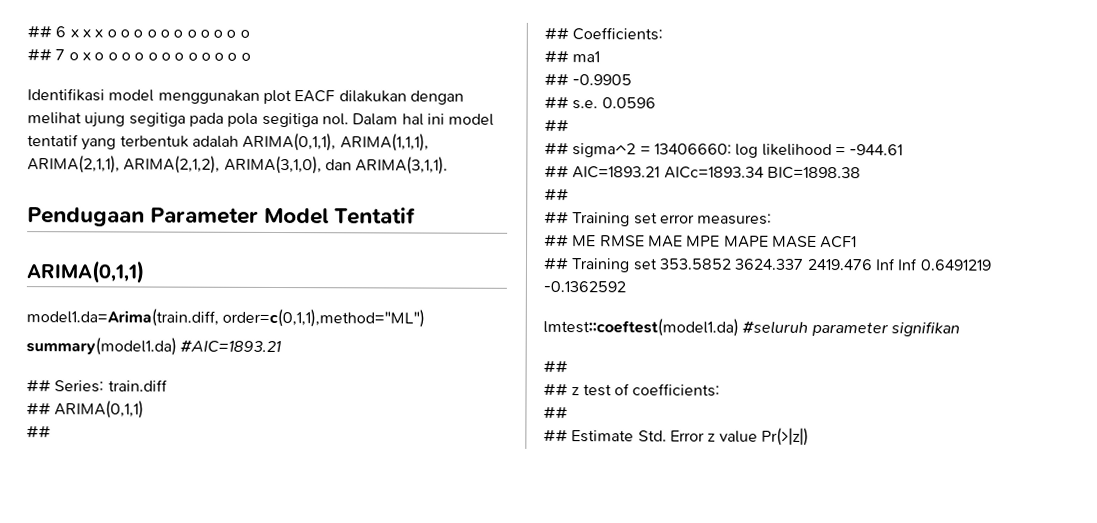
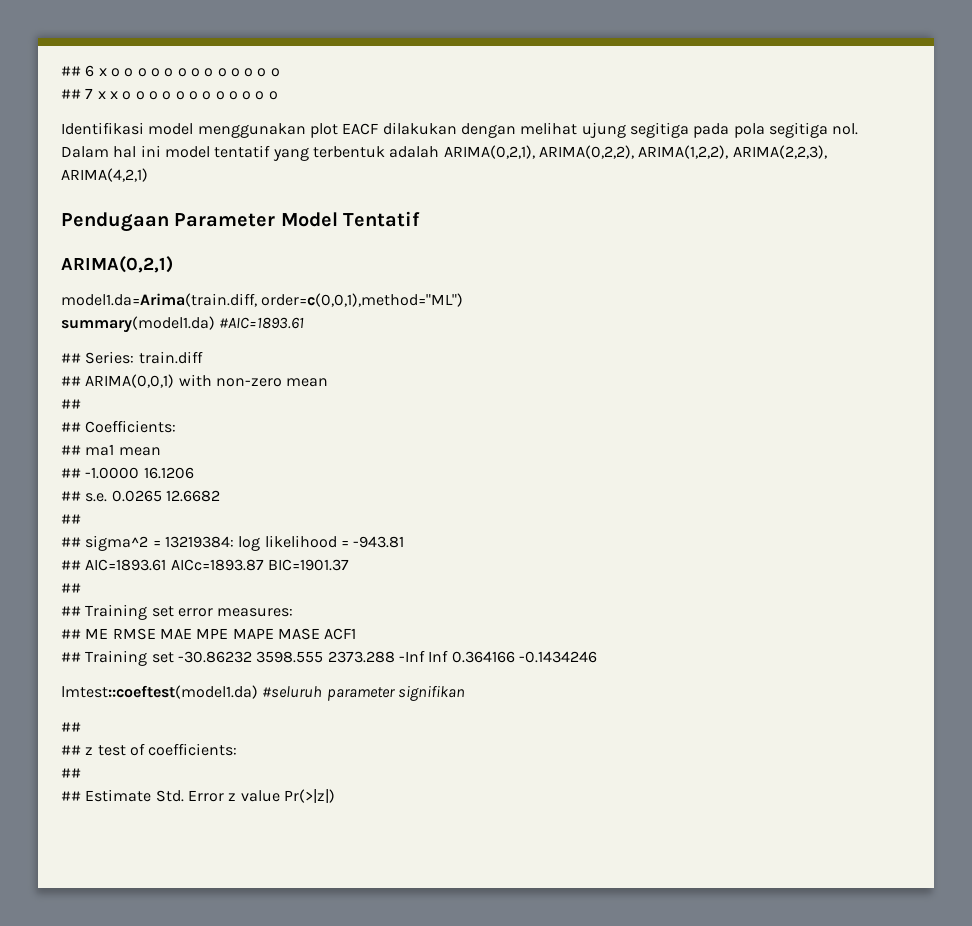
[81,29,104,38] x x -> [110,68,134,77] o o
[68,52,79,61] o -> [97,91,106,99] x
[242,132,429,152] [27,155,449,175] ARIMA(0,1,1), ARIMA(1,1,1), ARIMA(2,1,1), ARIMA(2,1,2), ARIMA(3,1,0), dan ARIMA(3,1,1). -> [443,145,827,159] [61,168,148,182] ARIMA(0,2,1), ARIMA(0,2,2), ARIMA(1,2,2), ARIMA(2,2,3), ARIMA(4,2,1)
[26,260,145,284] ARIMA(0,1,1) -> [61,256,173,273] ARIMA(0,2,1)
[222,308,426,328] order=c(0,1,1),method="ML") -> [261,293,464,307] order=c(0,0,1),method="ML")
[180,339,283,354] #AIC=1893.21 -> [219,317,305,329] #AIC=1893.61
[54,400,145,419] ARIMA(0,1,1) -> [85,374,329,388] ARIMA(0,0,1) with non-zero mean
[544,72,633,87] // ## -0.9905 -> [118,447,161,456] [61,467,194,479] mean // ## -1.0000 16.1206
[601,97,656,109] 0.0596 -> [111,490,220,502] 0.0265 12.6682
[653,143,732,155] 13406660: -> [164,536,234,548] 13219384:
[849,144,904,156] [544,164,861,180] -944.61 // ## AIC=1893.21 AICc=1893.34 BIC=1898.38 -> [353,536,405,548] [61,559,349,571] -943.81 // ## AIC=1893.61 AICc=1893.87 BIC=1901.37
[658,258,992,271] [543,280,626,293] 353.5852 3624.337 2419.476 Inf Inf 0.6491219 -0.1362592 -> [177,650,597,663] -30.86232 3598.555 2373.288 -Inf Inf 0.364166 -0.1434246

